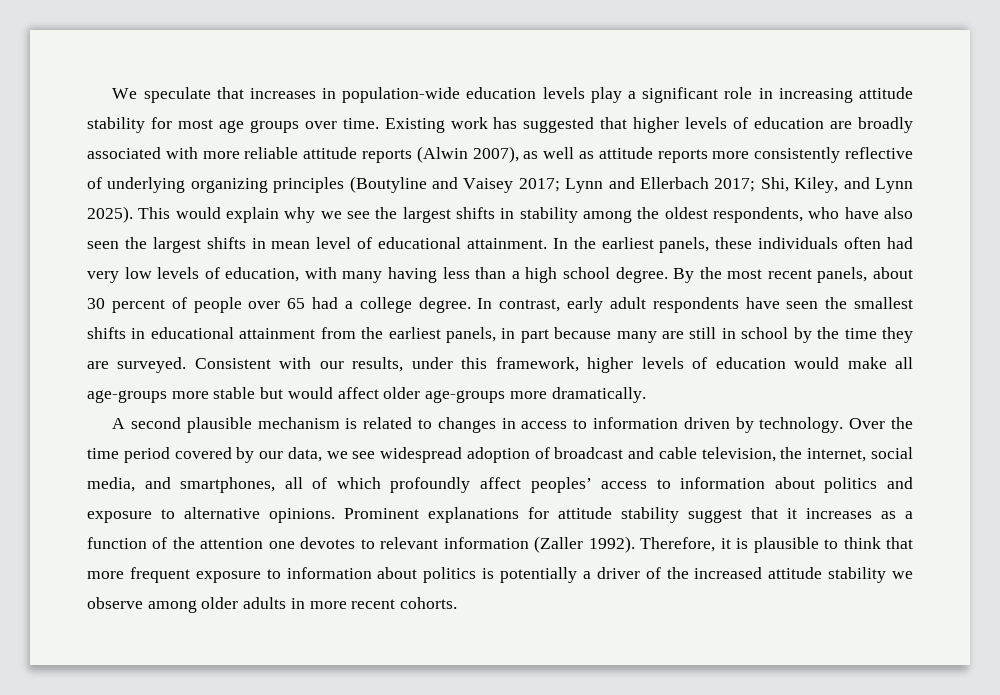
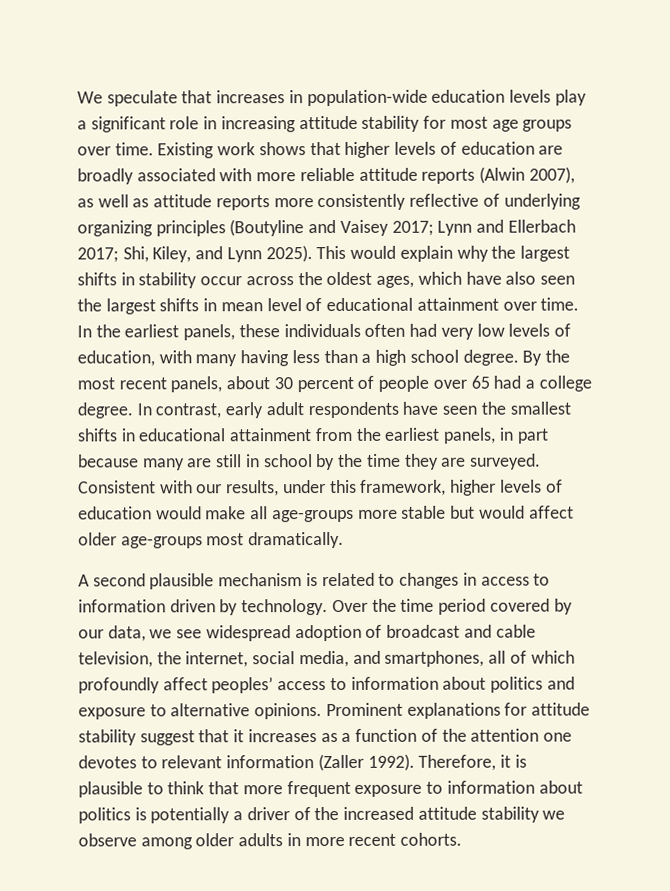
[493,117,595,133] has suggested -> [258,142,306,156] shows
[320,211,370,219] we see -> (489, 253) none
[582,207,840,223] among the oldest respondents, who -> [200,271,462,288] occur across the oldest ages, which
[466,238,547,249] attainment. -> [416,297,580,311] attainment over time.
[509,391,547,399] more -> [206,533,245,546] most

